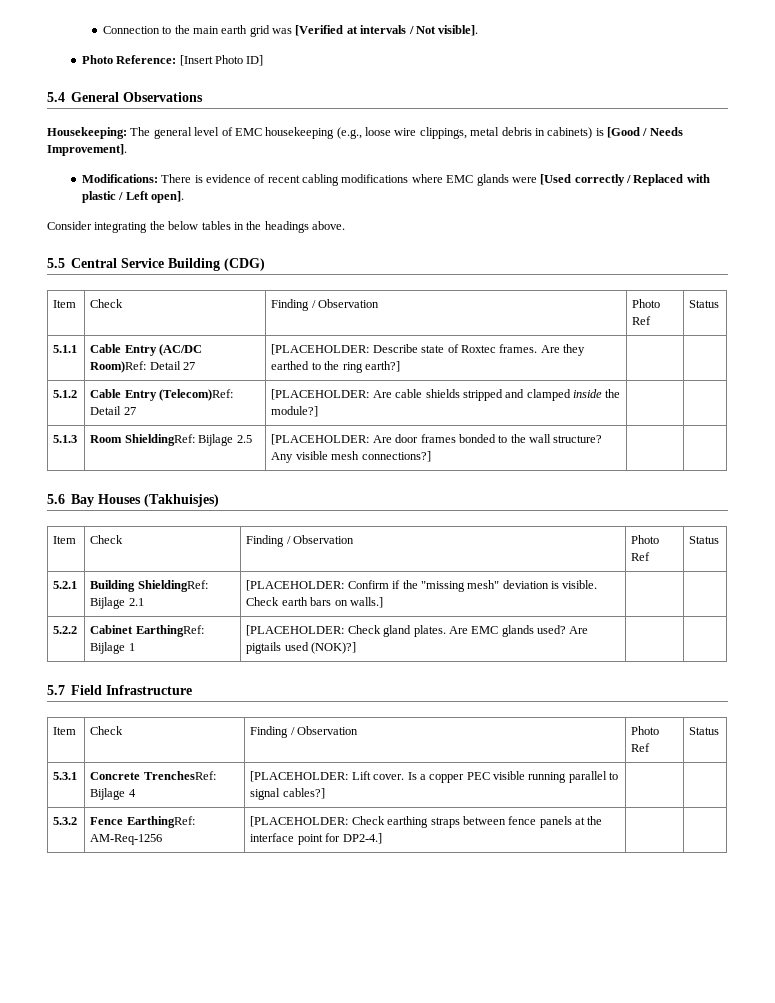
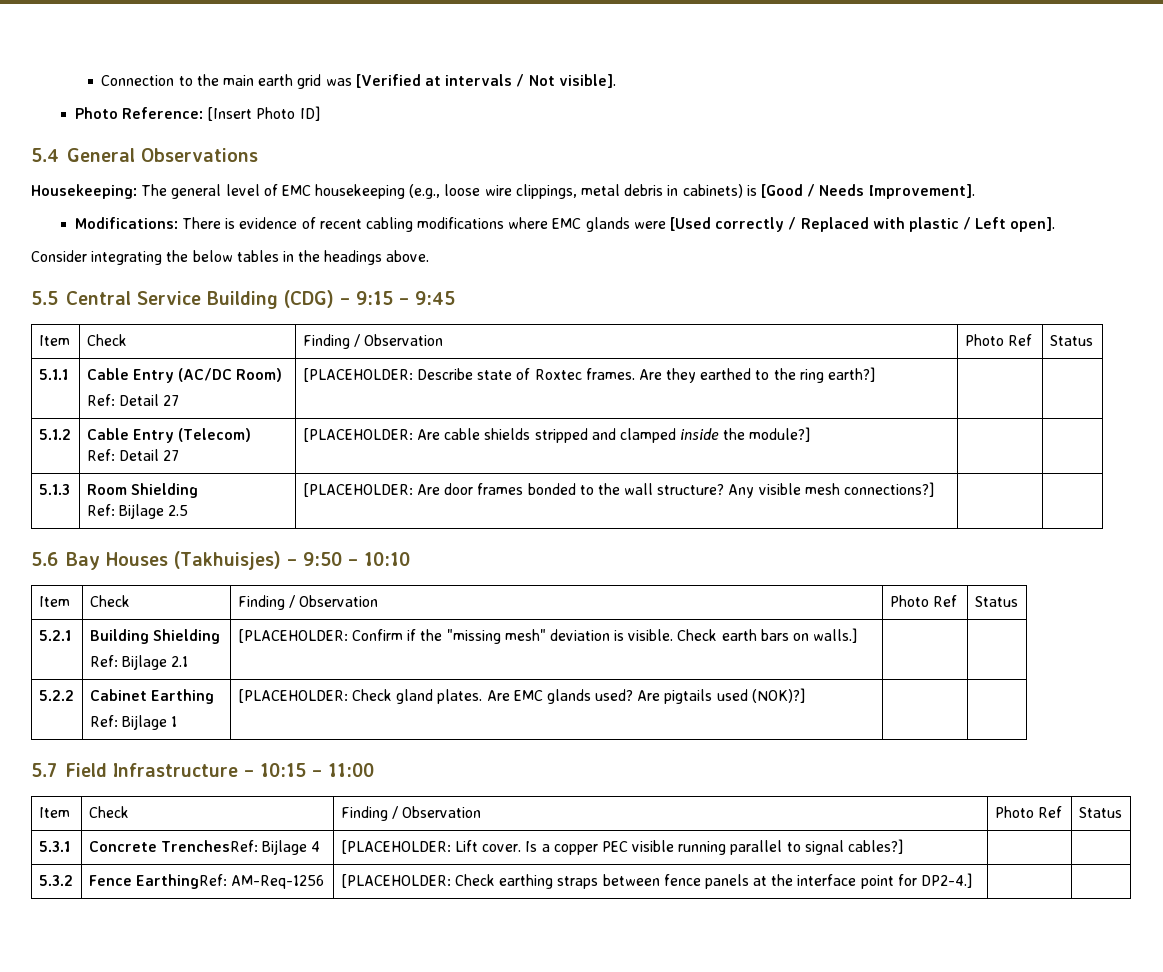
(266, 264) none -> [339,291,455,305] – 9:15 – 9:45
[90,361,147,373] Room)Ref: -> [236,368,283,382] [86,394,115,406] Room) // Ref:
[159,389,234,401] (Telecom)Ref: -> [178,428,252,442] [86,449,115,461] (Telecom) // Ref:
[124,434,195,446] ShieldingRef: -> [130,483,198,498] [86,504,115,516] Shielding // Ref:
(220, 500) none -> [286,552,410,566] – 9:50 – 10:10
[137,580,208,592] ShieldingRef: -> [152,629,220,644] [89,655,118,667] Shielding // Ref:
[135,625,204,637] EarthingRef: -> [150,689,214,704] [89,715,118,727] Earthing // Ref:
(193, 690) none -> [243,763,374,777] – 10:15 – 11:00

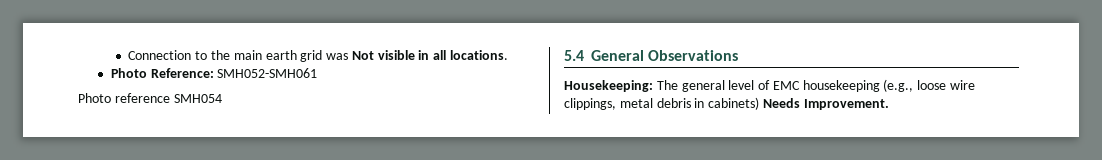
[355,74,616,88] [74,106,320,121] [Verified at intervals / Not visible]. // Photo Reference: [Insert Photo ID] -> [351,50,509,60] [110,68,318,78] [78,93,222,103] Not visible in all locations. // Photo Reference: SMH052-SMH061 // Photo reference SMH054
[746,184,975,199] [74,217,1056,232] [31,250,430,265] [31,290,455,309] [38,335,70,346] [86,334,127,346] [302,334,444,349] [964,334,1032,346] [1049,335,1093,346] [38,369,68,380] [86,368,283,383] [86,394,180,406] [302,367,875,383] [38,429,71,440] [86,428,252,443] [86,449,180,461] [302,427,811,443] [38,484,70,495] [86,483,198,498] [86,504,189,519] [302,482,934,498] [31,551,410,570] [38,596,70,607] [89,595,130,607] [237,595,379,610] [889,595,957,607] [974,596,1018,607] [38,630,71,641] [89,629,220,644] [89,655,189,670] [237,628,858,644] [38,690,74,701] [89,689,214,704] [89,715,178,730] [237,688,805,704] [31,763,374,777] [38,807,70,818] [88,806,129,818] [340,806,482,821] [994,806,1062,818] [1078,807,1122,818] [38,841,70,852] [88,840,321,855] [340,839,903,855] [38,875,73,886] [88,874,325,889] [340,873,972,889] is [Good / Needs Improvement]. // Modifications: There is evidence of recent cabling modifications where EMC glands were [Used correctly / Replaced with plastic / Left open]. // Consider integrating the below tables in the headings above. // 5.5 Central Service Building (CDG) – 9:15 – 9:45 // Item | Check | Finding / Observation | Photo Ref | Status // 5.1.1 | Cable Entry (AC/DC Room) // Ref: Detail 27 | [PLACEHOLDER: Describe state of Roxtec frames. Are they earthed to the ring earth?] | | // 5.1.2 | Cable Entry (Telecom) // Ref: Detail 27 | [PLACEHOLDER: Are cable shields stripped and clamped inside the module?] | | // 5.1.3 | Room Shielding // Ref: Bijlage 2.5 | [PLACEHOLDER: Are door frames bonded to the wall structure? Any visible mesh connections?] | | // 5.6 Bay Houses (Takhuisjes) – 9:50 – 10:10 // Item | Check | Finding / Observation | Photo Ref | Status // 5.2.1 | Building Shielding // Ref: Bijlage 2.1 | [PLACEHOLDER: Confirm if the "missing mesh" deviation is visible. Check earth bars on walls.] | | // 5.2.2 | Cabinet Earthing // Ref: Bijlage 1 | [PLACEHOLDER: Check gland plates. Are EMC glands used? Are pigtails used (NOK)?] | | // 5.7 Field Infrastructure – 10:15 – 11:00 // Item | Check | Finding / Observation | Photo Ref | Status // 5.3.1 | Concrete TrenchesRef: Bijlage 4 | [PLACEHOLDER: Lift cover. Is a copper PEC visible running parallel to signal cables?] | | // 5.3.2 | Fence EarthingRef: AM-Req-1256 | [PLACEHOLDER: Check earthing straps between fence panels at the interface point for DP2-4.] | | -> [762,98,889,110] Needs Improvement.

